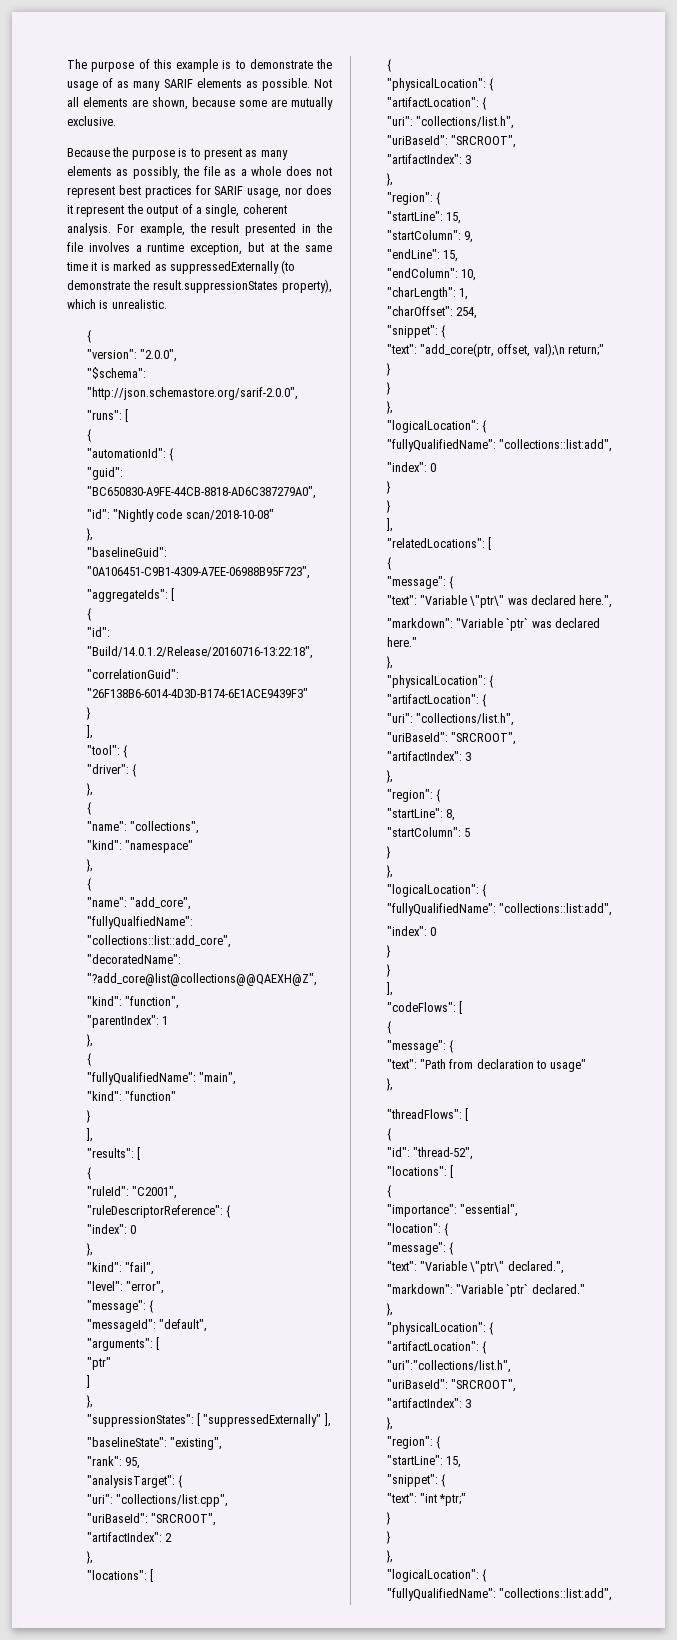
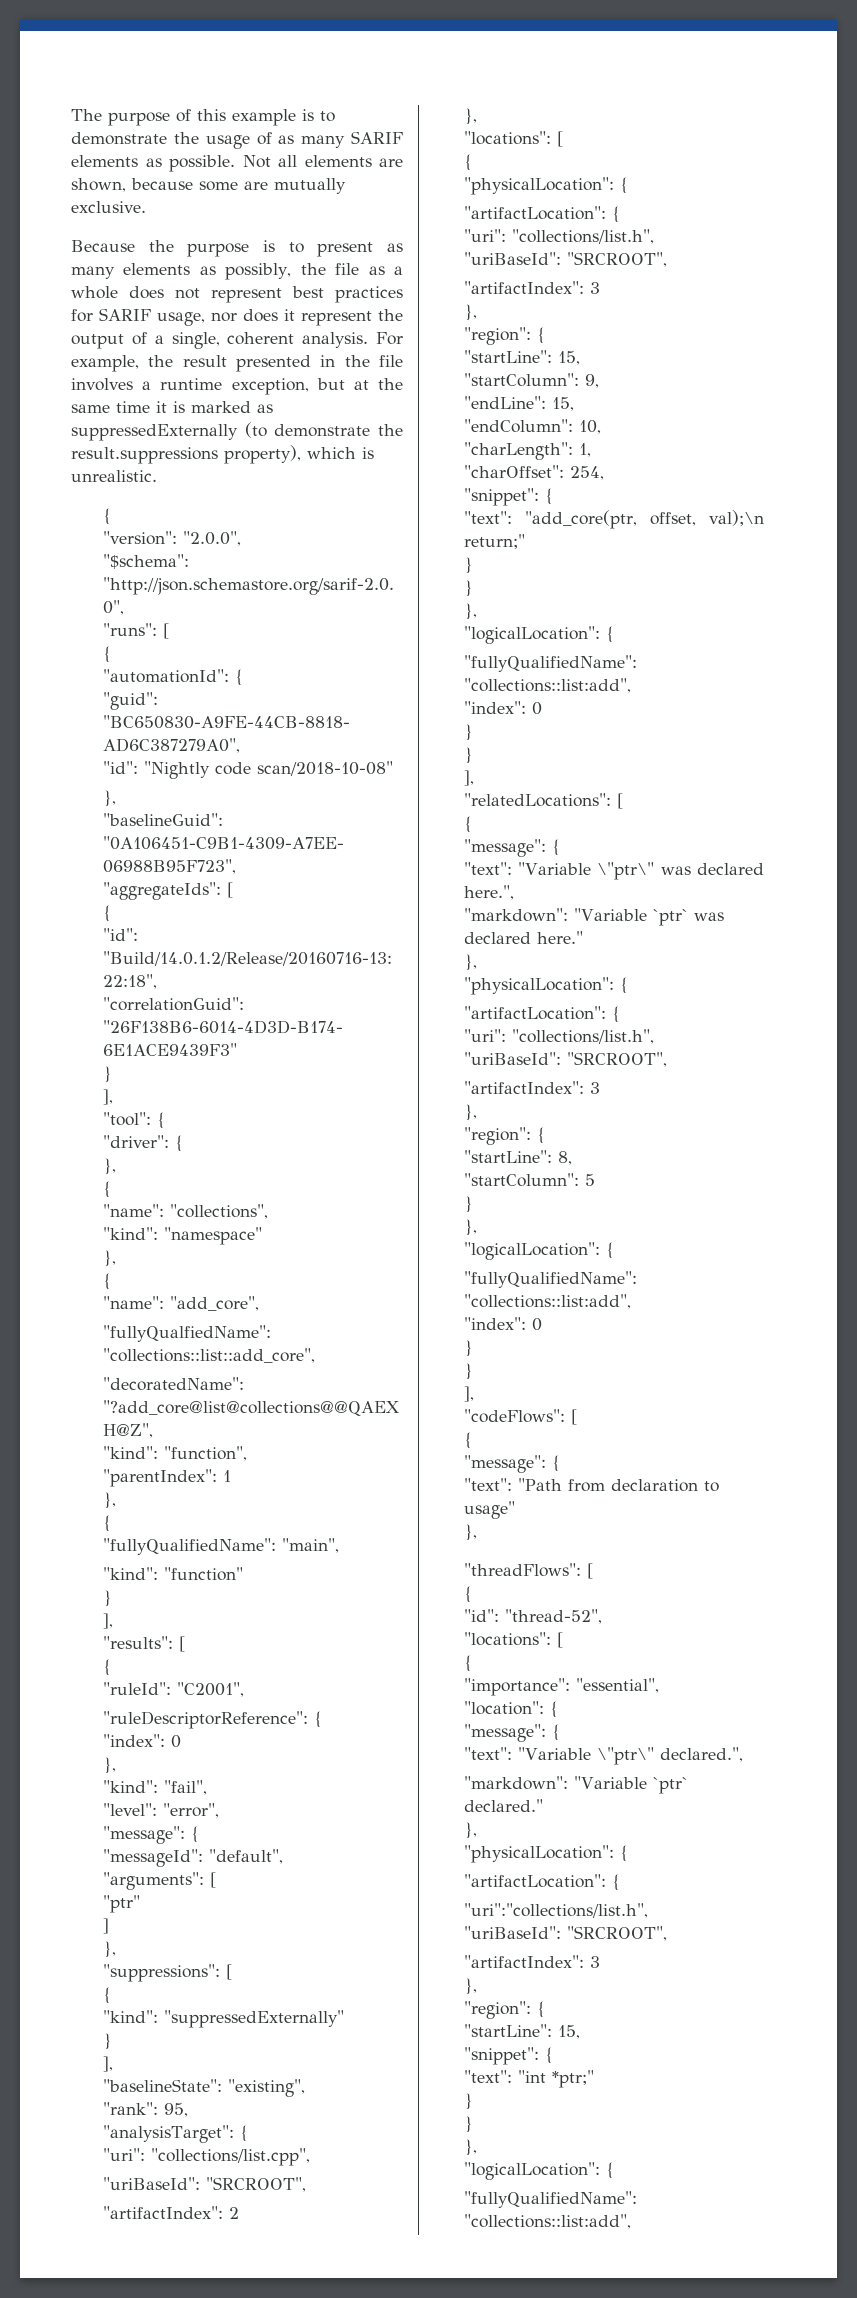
[153,280,278,293] result.suppressionStates -> [71,447,218,464] result.suppressions
[86,1413,200,1427] "suppressionStates": [ -> [102,1964,232,1982] [102,1987,112,2004] [102,2010,158,2023] "suppressions": [ // { // "kind":
(322, 1420) none -> [102,2033,112,2050] // } //

